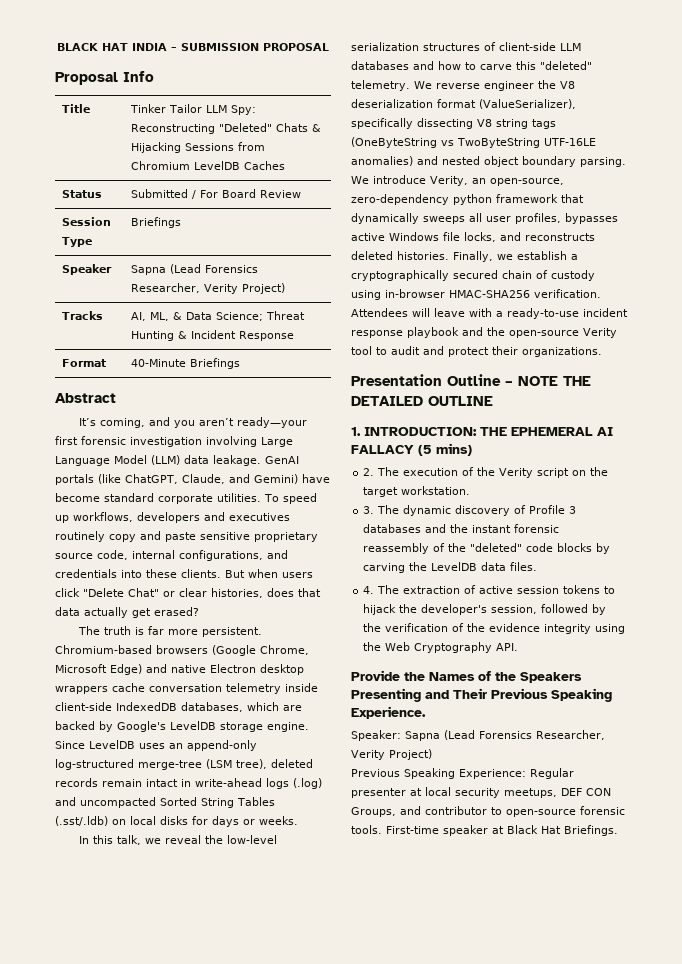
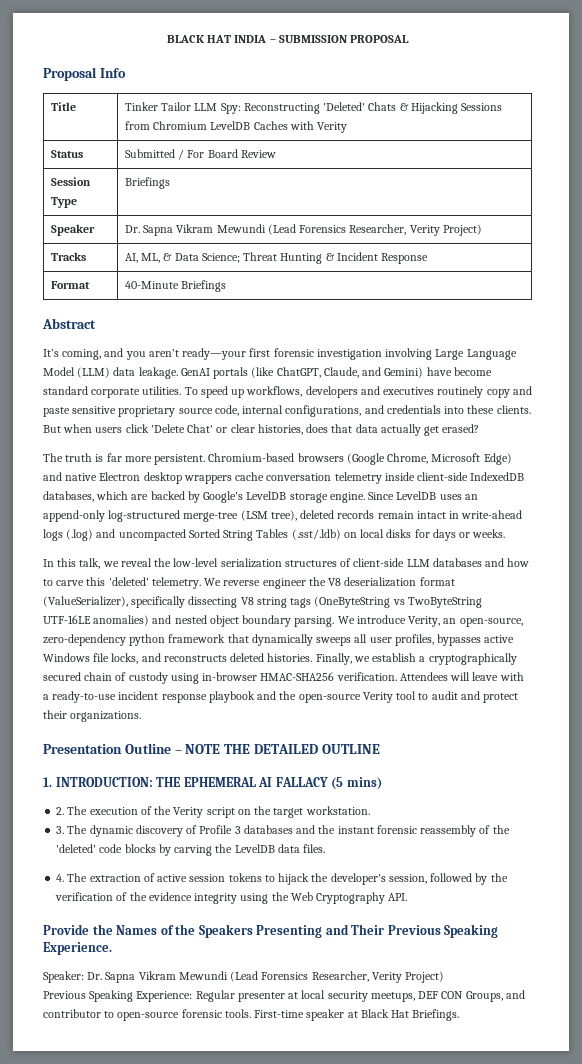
[218,123,272,132] "Deleted" -> [323,102,366,111] 'Deleted'
(285, 165) none -> [289,121,348,133] with Verity
[130,265,166,275] Sapna -> [124,224,266,236] Dr. Sapna Vikram Mewundi
[83,588,159,597] "Delete Chat" -> [150,424,214,433] 'Delete Chat'
[540,61,592,70] "deleted" -> [108,577,149,586] 'deleted'
[470,543,523,552] "deleted" -> [56,844,97,853] 'deleted'
[405,731,440,741] Sapna -> [87,971,228,983] Dr. Sapna Vikram Mewundi

